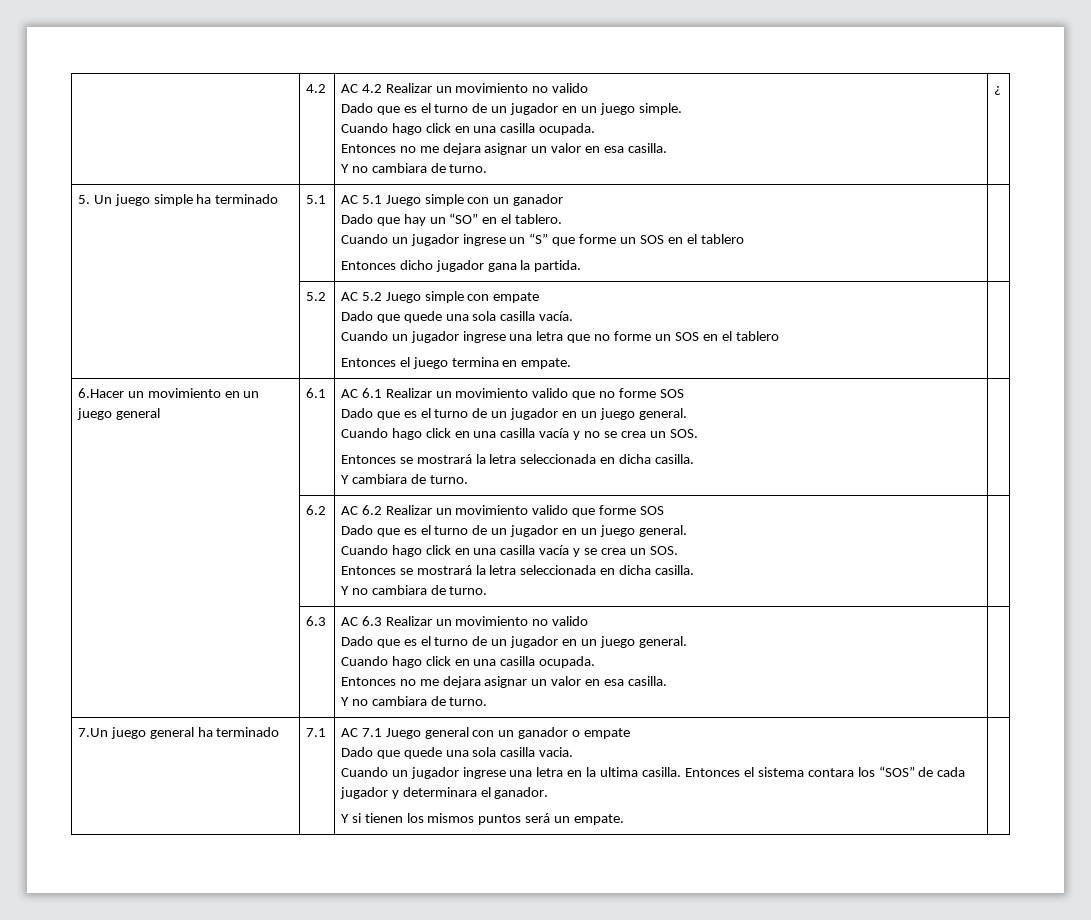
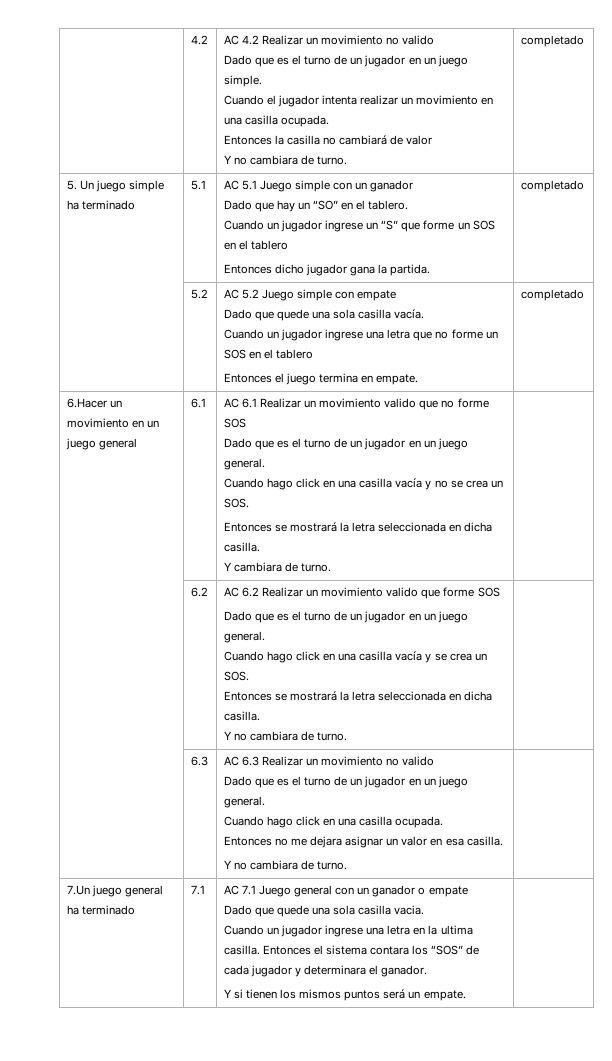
[391,123,596,135] [340,143,668,155] [340,163,488,173] [993,86,1001,95] hago click en una casilla ocupada. // Entonces no me dejara asignar un valor en esa casilla. // Y no cambiara de turno. | ¿ -> [266,95,494,107] [223,115,329,127] [223,135,433,145] [223,155,348,165] [520,35,584,47] el jugador intenta realizar un movimiento en una casilla ocupada. // Entonces la casilla no cambiará de valor // Y no cambiara de turno. | completado
(582, 266) none -> [520,180,584,192] completado
(572, 363) none -> [520,289,584,301] completado

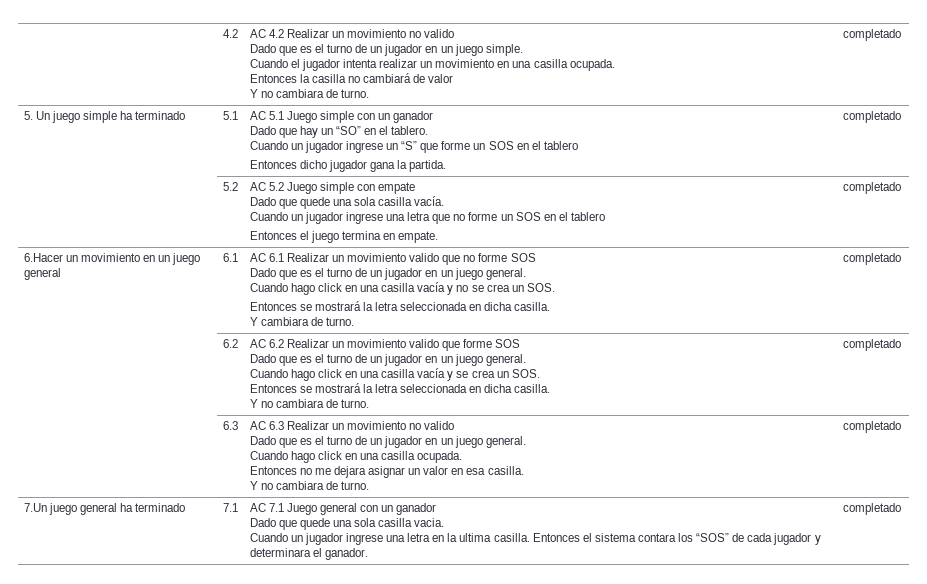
(332, 567) none -> [842,253,901,265] completado
(348, 736) none -> [842,339,901,351] completado
(348, 865) none -> [842,421,901,433] completado
[418,886,468,897] o empate -> (437, 509) none
[223,989,466,1001] // Y si tienen los mismos puntos será un empate. | -> [842,503,901,515] | completado

